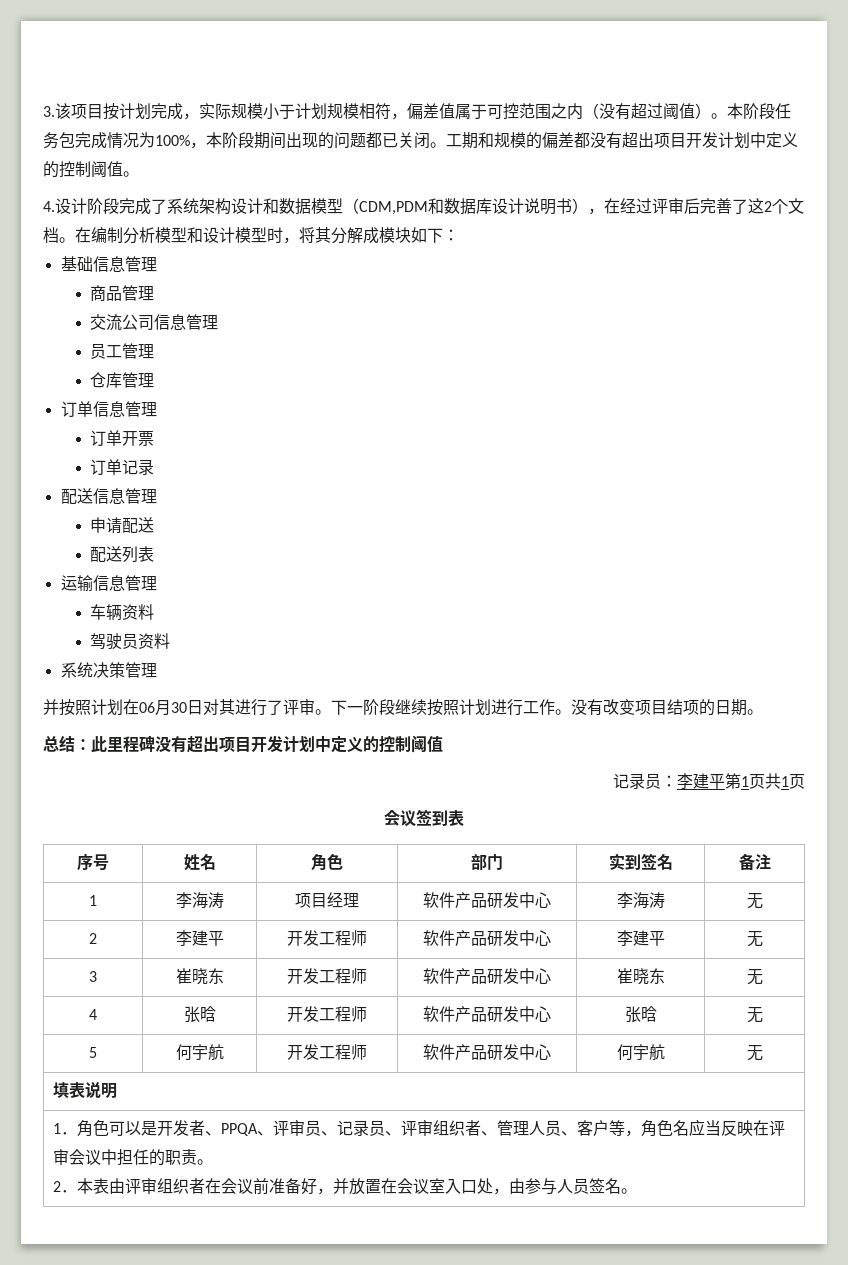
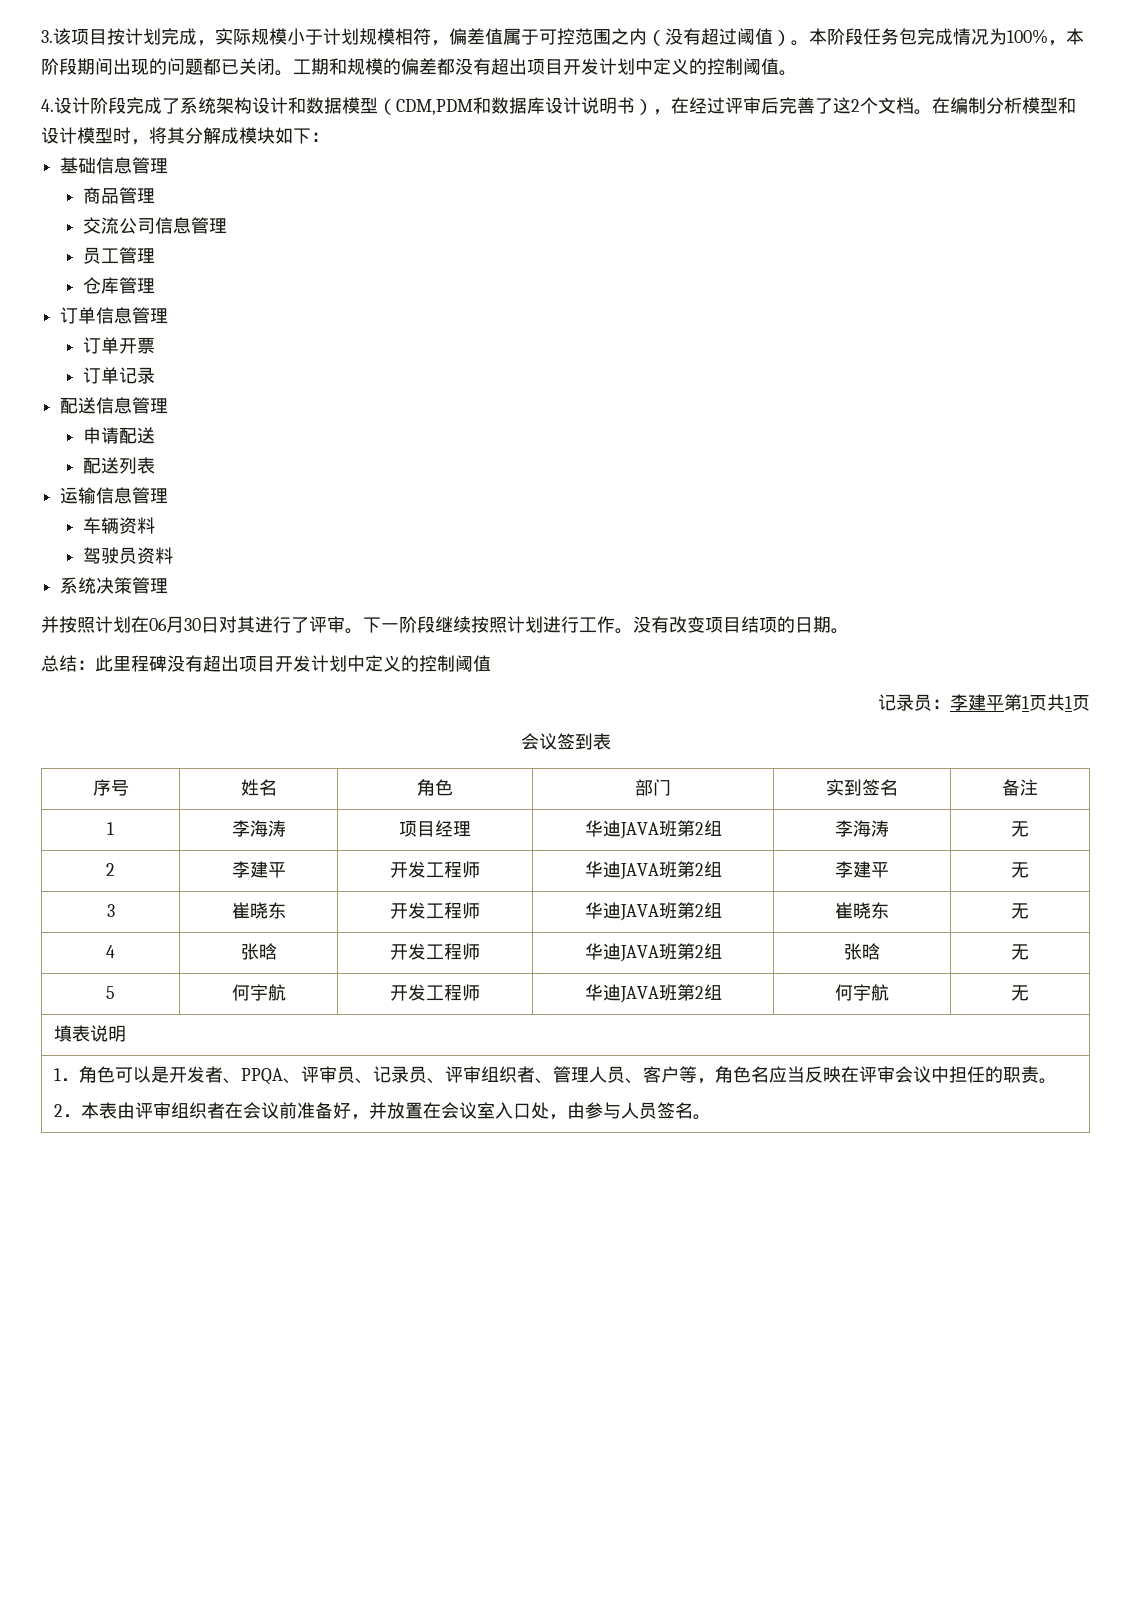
[423,892,551,908] 软件产品研发中心 -> [584,820,722,839] 华迪JAVA班第2组
[423,930,551,946] 软件产品研发中心 -> [584,861,722,880] 华迪JAVA班第2组
[423,968,551,984] 软件产品研发中心 -> [584,902,722,921] 华迪JAVA班第2组
[423,1006,551,1022] 软件产品研发中心 -> [584,943,722,962] 华迪JAVA班第2组
[423,1044,551,1060] 软件产品研发中心 -> [584,984,722,1003] 华迪JAVA班第2组

